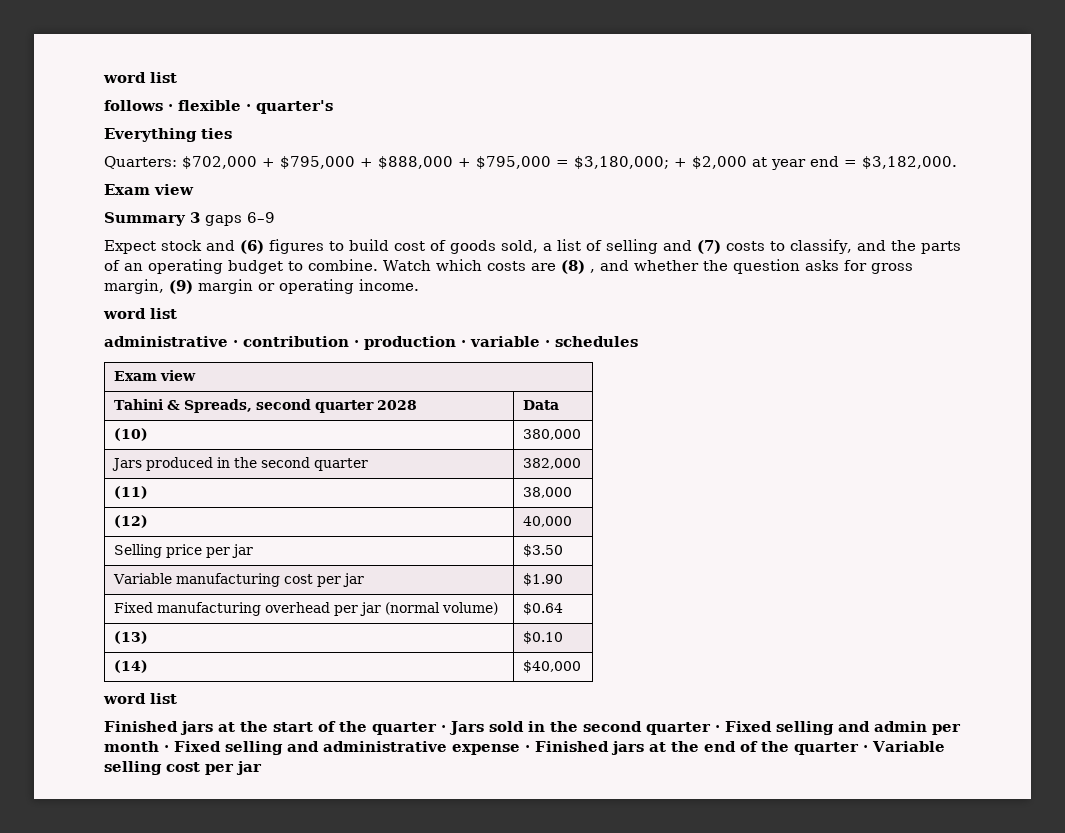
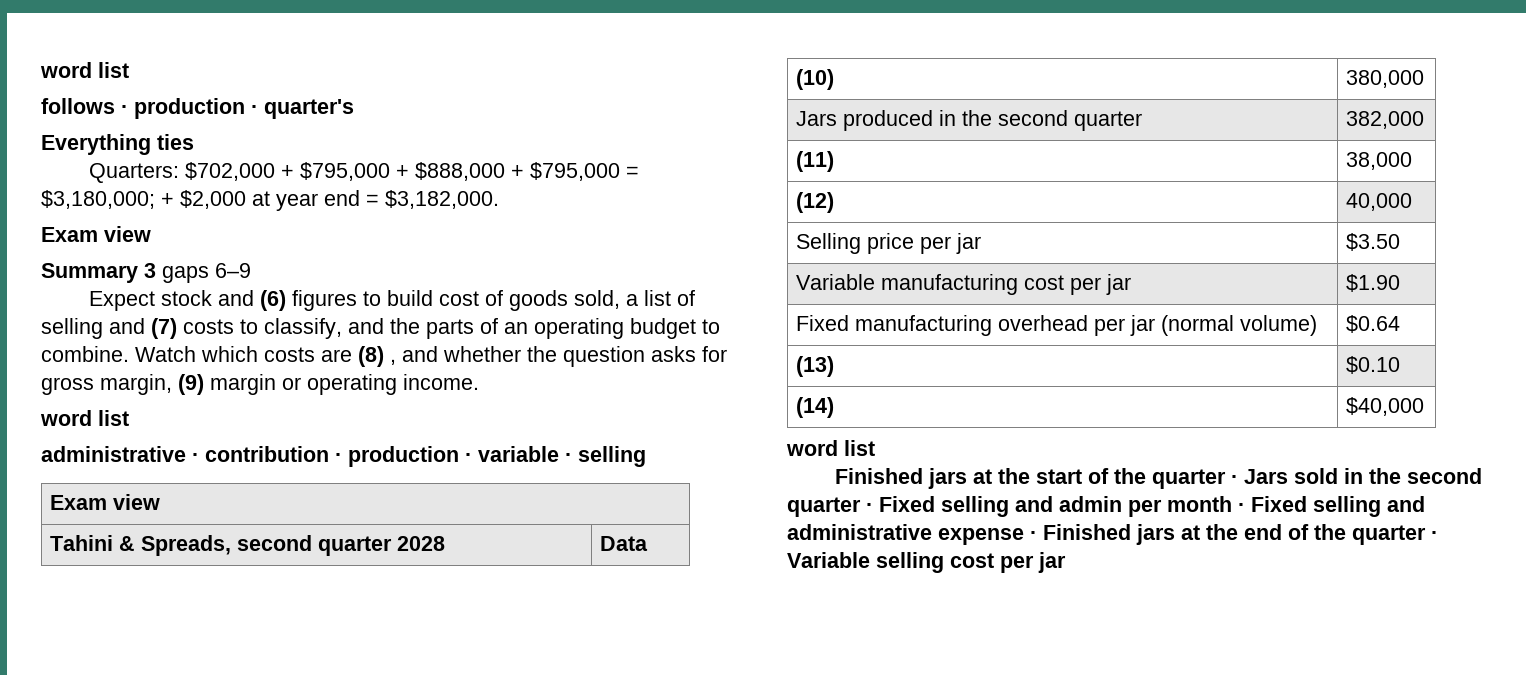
[178,100,241,111] flexible -> [134,98,245,119] production
[555,336,638,347] schedules -> [578,446,646,467] selling

